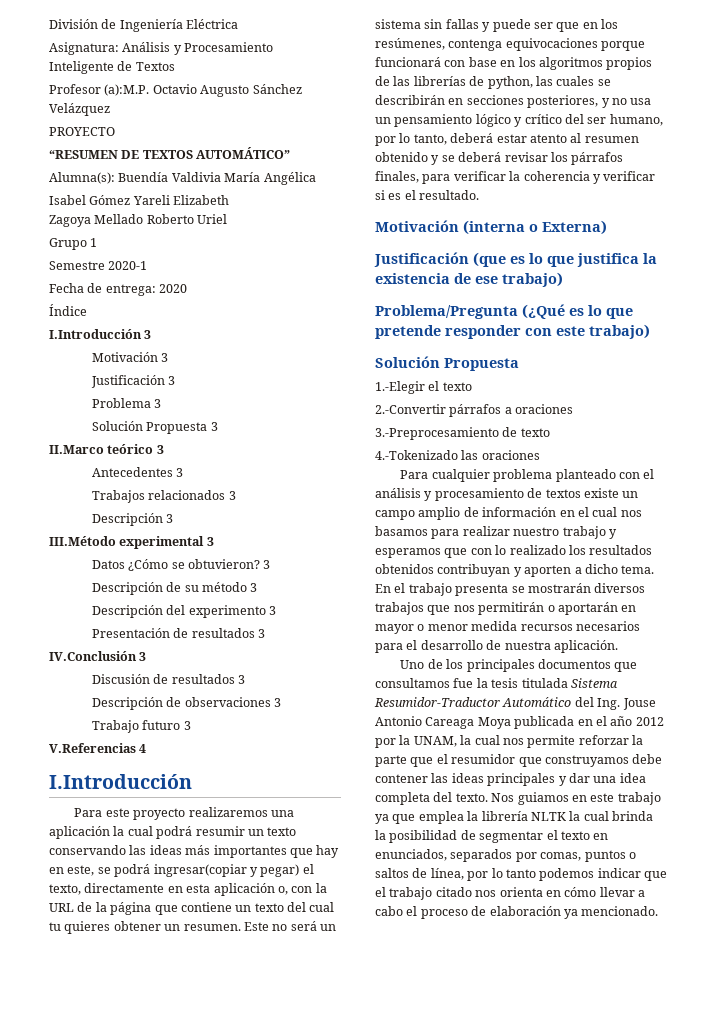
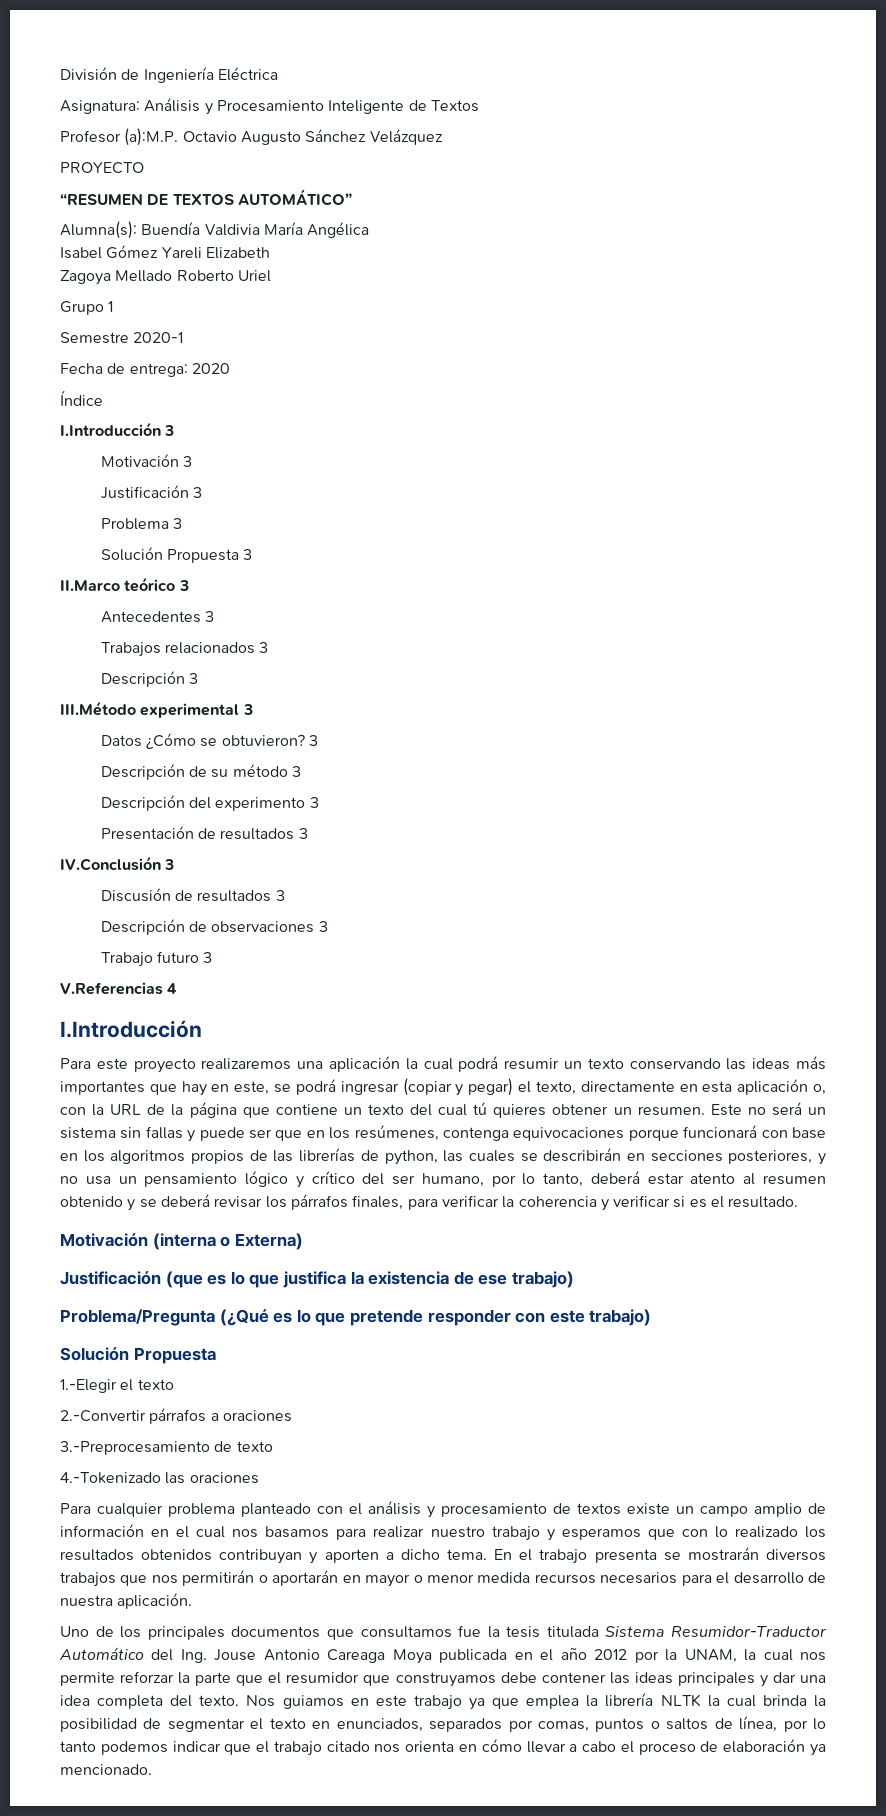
[153,864,247,877] ingresar(copiar -> [340,1078,452,1096] ingresar (copiar
[49,922,61,931] tu -> [473,1102,488,1115] tú

